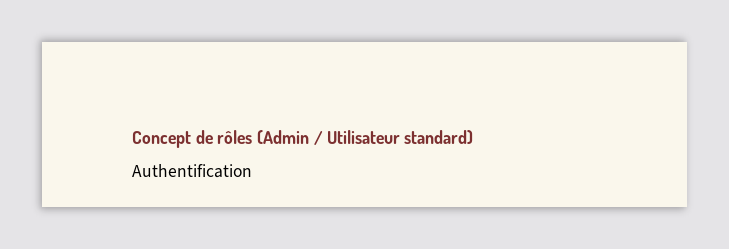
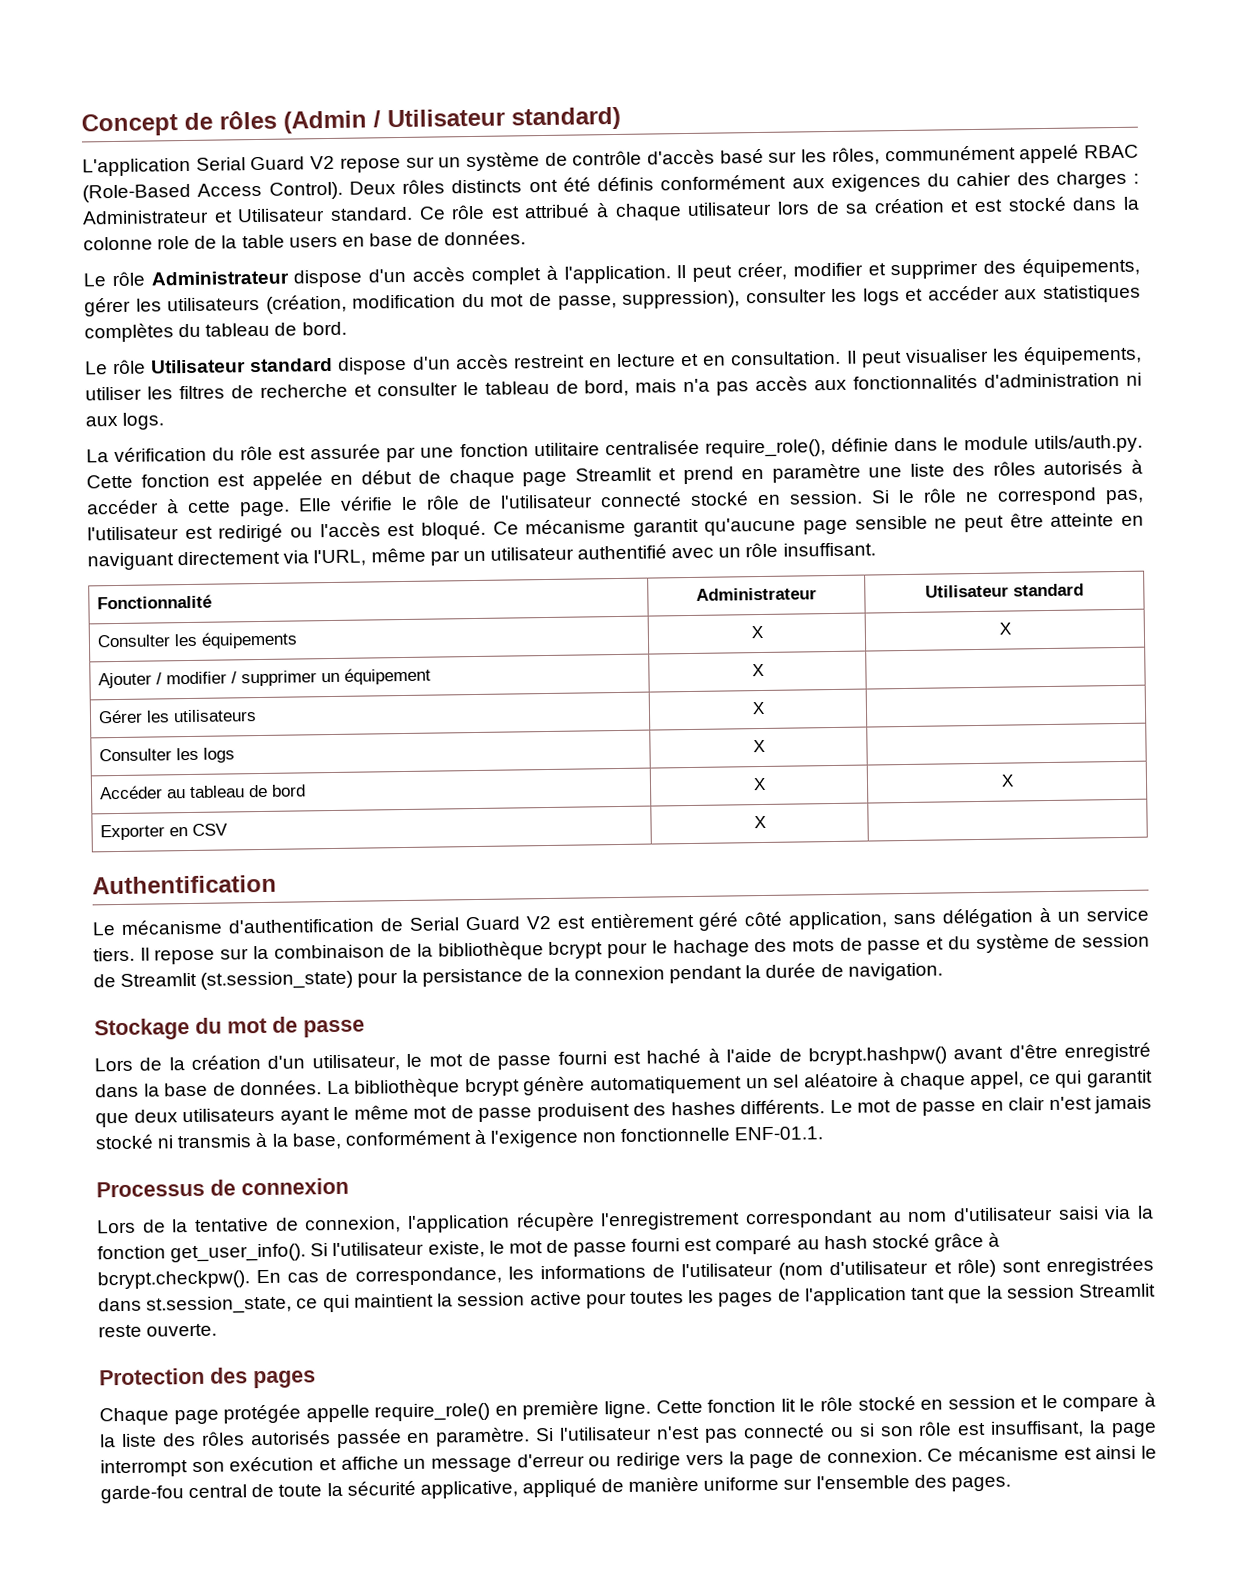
[132,164,252,178] Authentification -> [82,144,1140,177] [82,170,1139,203] [82,196,1140,225] [83,230,527,251] [83,257,1140,288] [84,284,1141,317] [84,321,347,343] [85,345,1142,375] [85,372,1142,401] [85,412,165,430] [86,434,1143,463] [86,459,1143,491] [86,487,1144,517] [87,513,1144,543] [87,542,876,571] [96,594,212,610] [696,587,817,601] [925,583,1084,598] [96,631,298,649] [750,625,763,639] [998,622,1011,635] [97,667,431,689] [751,663,764,677] [97,709,257,724] [751,701,765,715] [98,747,235,763] [752,739,765,753] [98,784,306,800] [752,777,766,791] [1000,774,1014,787] [99,823,228,841] [753,815,766,829] [92,874,277,895] [92,907,1149,936] [93,933,1150,965] [93,962,943,990] [94,1016,365,1041] [94,1042,1151,1072] [95,1069,1153,1098] [95,1095,1152,1128] [95,1126,824,1150] [96,1177,349,1198] [97,1205,1154,1234] [97,1232,1001,1263] [97,1256,1154,1290] [98,1283,1156,1315] [98,1323,218,1338] [99,1367,316,1389] [99,1392,1156,1426] [100,1420,1157,1449] [100,1445,1158,1478] [100,1474,1011,1504] L'application Serial Guard V2 repose sur un système de contrôle d'accès basé sur les rôles, communément appelé RBAC (Role-Based Access Control). Deux rôles distincts ont été définis conformément aux exigences du cahier des charges : Administrateur et Utilisateur standard. Ce rôle est attribué à chaque utilisateur lors de sa création et est stocké dans la colonne role de la table users en base de données. // Le rôle Administrateur dispose d'un accès complet à l'application. Il peut créer, modifier et supprimer des équipements, gérer les utilisateurs (création, modification du mot de passe, suppression), consulter les logs et accéder aux statistiques complètes du tableau de bord. // Le rôle Utilisateur standard dispose d'un accès restreint en lecture et en consultation. Il peut visualiser les équipements, utiliser les filtres de recherche et consulter le tableau de bord, mais n'a pas accès aux fonctionnalités d'administration ni aux logs. // La vérification du rôle est assurée par une fonction utilitaire centralisée require_role(), définie dans le module utils/auth.py. Cette fonction est appelée en début de chaque page Streamlit et prend en paramètre une liste des rôles autorisés à accéder à cette page. Elle vérifie le rôle de l'utilisateur connecté stocké en session. Si le rôle ne correspond pas, l'utilisateur est redirigé ou l'accès est bloqué. Ce mécanisme garantit qu'aucune page sensible ne peut être atteinte en naviguant directement via l'URL, même par un utilisateur authentifié avec un rôle insuffisant. // Fonctionnalité | Administrateur | Utilisateur standard // Consulter les équipements | X | X // Ajouter / modifier / supprimer un équipement | X | // Gérer les utilisateurs | X | // Consulter les logs | X | // Accéder au tableau de bord | X | X // Exporter en CSV | X | // Authentification // Le mécanisme d'authentification de Serial Guard V2 est entièrement géré côté application, sans délégation à un service tiers. Il repose sur la combinaison de la bibliothèque bcrypt pour le hachage des mots de passe et du système de session de Streamlit (st.session_state) pour la persistance de la connexion pendant la durée de navigation. // Stockage du mot de passe // Lors de la création d'un utilisateur, le mot de passe fourni est haché à l'aide de bcrypt.hashpw() avant d'être enregistré dans la base de données. La bibliothèque bcrypt génère automatiquement un sel aléatoire à chaque appel, ce qui garantit que deux utilisateurs ayant le même mot de passe produisent des hashes différents. Le mot de passe en clair n'est jamais stocké ni transmis à la base, conformément à l'exigence non fonctionnelle ENF-01.1. // Processus de connexion // Lors de la tentative de connexion, l'application récupère l'enregistrement correspondant au nom d'utilisateur saisi via la fonction get_user_info(). Si l'utilisateur existe, le mot de passe fourni est comparé au hash stocké grâce à bcrypt.checkpw(). En cas de correspondance, les informations de l'utilisateur (nom d'utilisateur et rôle) sont enregistrées dans st.session_state, ce qui maintient la session active pour toutes les pages de l'application tant que la session Streamlit reste ouverte. // Protection des pages // Chaque page protégée appelle require_role() en première ligne. Cette fonction lit le rôle stocké en session et le compare à la liste des rôles autorisés passée en paramètre. Si l'utilisateur n'est pas connecté ou si son rôle est insuffisant, la page interrompt son exécution et affiche un message d'erreur ou redirige vers la page de connexion. Ce mécanisme est ainsi le garde-fou central de toute la sécurité applicative, appliqué de manière uniforme sur l'ensemble des pages.

